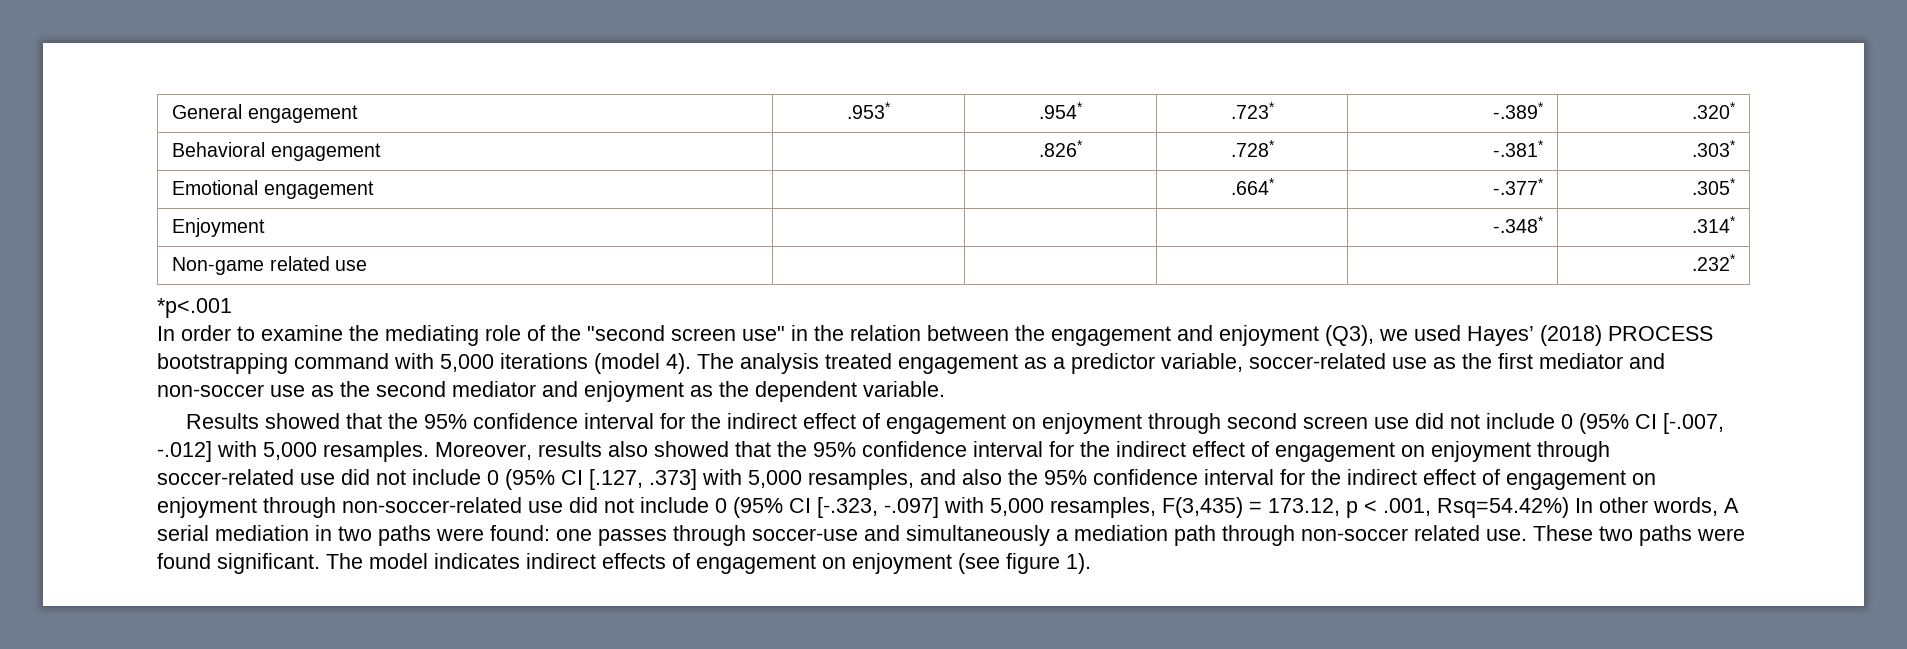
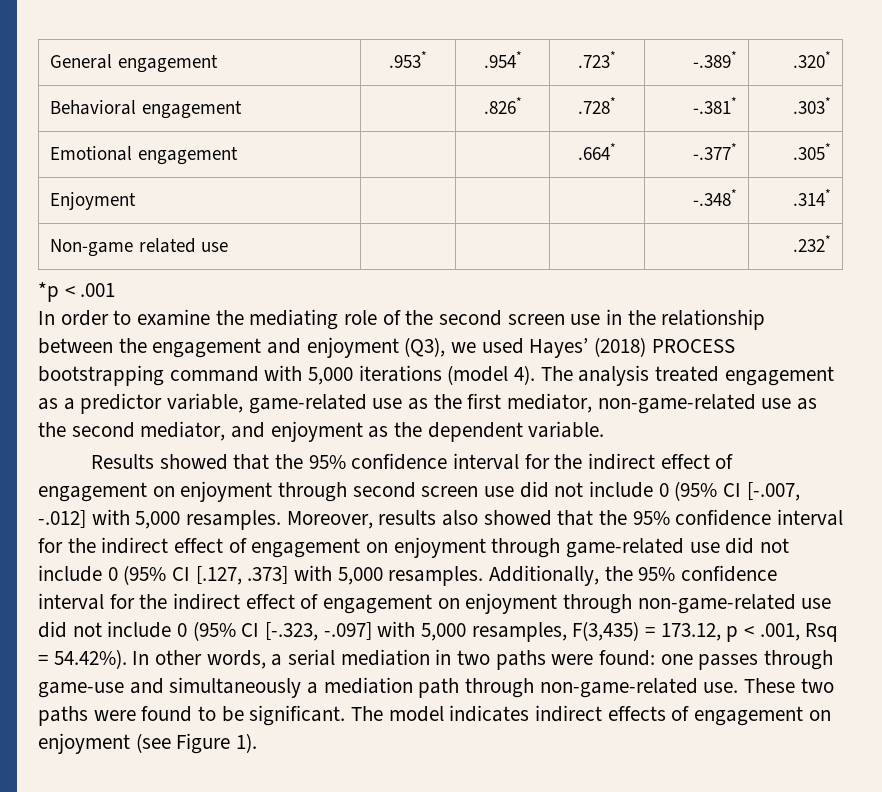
[157,298,232,318] *p<.001 -> [38,282,116,302] *p < .001
[587,325,785,341] "second screen use" -> [439,310,601,326] second screen use
[850,325,921,341] relation -> [661,309,766,330] relationship
[1249,353,1386,369] soccer-related -> [248,394,367,414] game-related
[1539,353,1665,369] [157,384,264,397] mediator and non-soccer -> [507,393,756,414] mediator, non-game-related
[452,381,536,397] mediator -> [140,421,226,441] mediator,
[157,469,294,485] soccer-related -> [566,538,685,558] game-related
[808,469,1002,490] resamples, and also -> [388,565,600,586] resamples. Additionally,
[342,497,522,513] non-soccer-related -> [637,594,796,614] non-game-related
[1437,497,1569,518] Rsq=54.42%) -> [805,623,839,642] [38,649,127,669] Rsq = 54.42%).
[1724,498,1739,513] A -> [271,654,283,666] a
[752,528,858,541] soccer-use -> [38,682,124,698] game-use
[1301,525,1480,541] non-soccer related -> [539,678,698,698] non-game-related
(211, 561) none -> [198,706,244,722] to be
[1006,553,1060,574] figure -> [176,733,231,754] Figure

